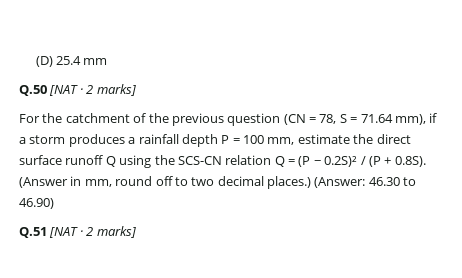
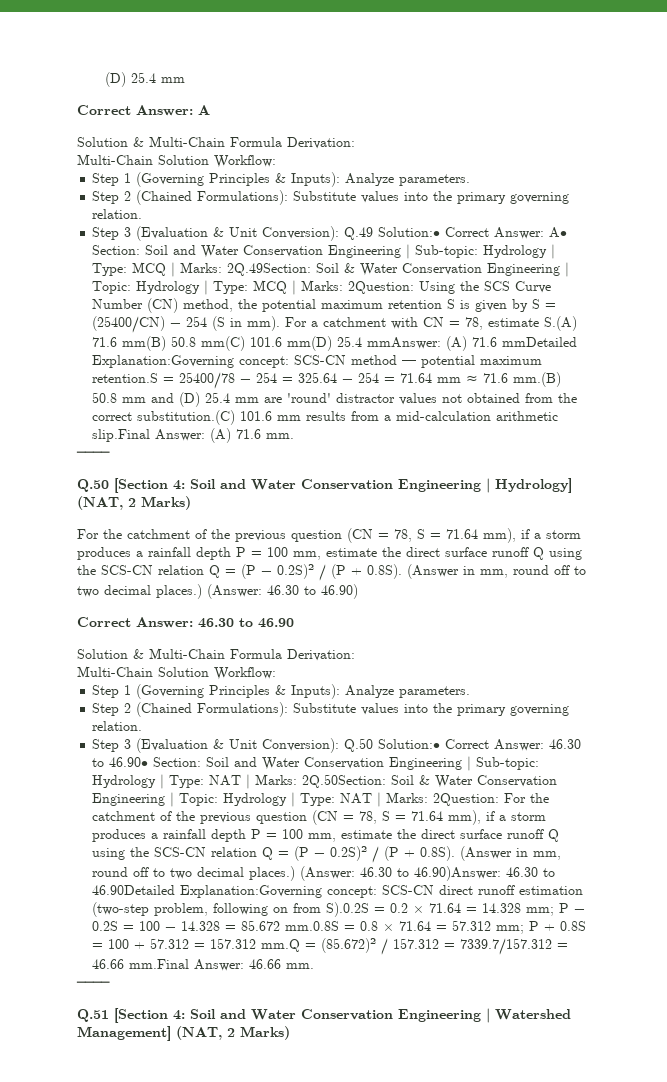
[19,84,136,96] Q.50 [NAT · 2 marks] -> [77,105,210,116] [77,136,355,149] [77,154,276,168] [92,172,471,187] [92,190,570,205] [92,209,143,219] [92,226,568,241] [92,244,556,259] [92,262,570,277] [92,280,552,295] [92,298,557,313] [92,316,578,333] [92,336,578,351] [92,355,543,368] [92,372,562,389] [92,392,578,407] [92,410,559,425] [92,428,295,443] [76,451,110,457] [77,478,572,493] [77,496,191,510] Correct Answer: A // Solution & Multi-Chain Formula Derivation: // Multi-Chain Solution Workflow: // Step 1 (Governing Principles & Inputs): Analyze parameters. // Step 2 (Chained Formulations): Substitute values into the primary governing relation. // Step 3 (Evaluation & Unit Conversion): Q.49 Solution:• Correct Answer: A• Section: Soil and Water Conservation Engineering | Sub-topic: Hydrology | Type: MCQ | Marks: 2Q.49Section: Soil & Water Conservation Engineering | Topic: Hydrology | Type: MCQ | Marks: 2Question: Using the SCS Curve Number (CN) method, the potential maximum retention S is given by S = (25400/CN) − 254 (S in mm). For a catchment with CN = 78, estimate S.(A) 71.6 mm(B) 50.8 mm(C) 101.6 mm(D) 25.4 mmAnswer: (A) 71.6 mmDetailed Explanation:Governing concept: SCS-CN method — potential maximum retention.S = 25400/78 − 254 = 325.64 − 254 = 71.64 mm ≈ 71.6 mm.(B) 50.8 mm and (D) 25.4 mm are 'round' distractor values not obtained from the correct substitution.(C) 101.6 mm results from a mid-calculation arithmetic slip.Final Answer: (A) 71.6 mm. // ──── // Q.50 [Section 4: Soil and Water Conservation Engineering | Hydrology] (NAT, 2 Marks)
[19,226,136,238] Q.51 [NAT · 2 marks] -> [77,617,294,628] [77,648,355,661] [77,666,276,680] [92,684,471,699] [92,702,570,717] [92,721,143,731] [92,738,582,753] [92,756,540,771] [92,774,558,789] [92,792,550,807] [92,810,547,825] [92,829,560,842] [92,846,562,863] [92,866,556,881] [92,885,584,898] [92,902,586,917] [92,920,587,934] [92,938,569,955] [92,959,315,971] [76,981,110,987] [77,1008,571,1023] [77,1026,290,1041] Correct Answer: 46.30 to 46.90 // Solution & Multi-Chain Formula Derivation: // Multi-Chain Solution Workflow: // Step 1 (Governing Principles & Inputs): Analyze parameters. // Step 2 (Chained Formulations): Substitute values into the primary governing relation. // Step 3 (Evaluation & Unit Conversion): Q.50 Solution:• Correct Answer: 46.30 to 46.90• Section: Soil and Water Conservation Engineering | Sub-topic: Hydrology | Type: NAT | Marks: 2Q.50Section: Soil & Water Conservation Engineering | Topic: Hydrology | Type: NAT | Marks: 2Question: For the catchment of the previous question (CN = 78, S = 71.64 mm), if a storm produces a rainfall depth P = 100 mm, estimate the direct surface runoff Q using the SCS-CN relation Q = (P − 0.2S)² / (P + 0.8S). (Answer in mm, round off to two decimal places.) (Answer: 46.30 to 46.90)Answer: 46.30 to 46.90Detailed Explanation:Governing concept: SCS-CN direct runoff estimation (two-step problem, following on from S).0.2S = 0.2 × 71.64 = 14.328 mm; P − 0.2S = 100 − 14.328 = 85.672 mm.0.8S = 0.8 × 71.64 = 57.312 mm; P + 0.8S = 100 + 57.312 = 157.312 mm.Q = (85.672)² / 157.312 = 7339.7/157.312 = 46.66 mm.Final Answer: 46.66 mm. // ──── // Q.51 [Section 4: Soil and Water Conservation Engineering | Watershed Management] (NAT, 2 Marks)

